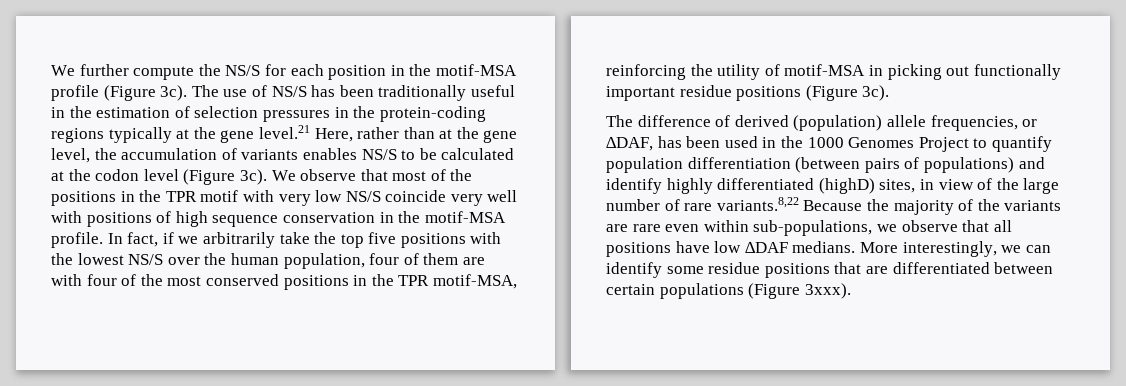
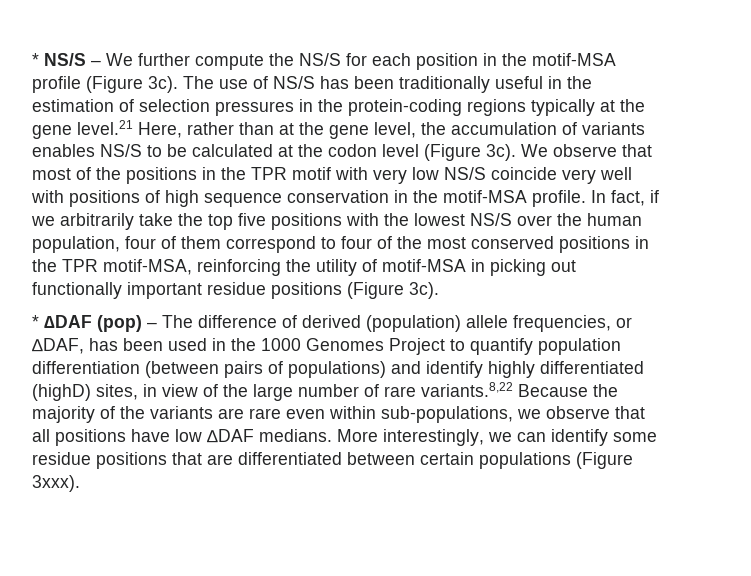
(51, 70) none -> [32,53,101,66] * NS/S –
[462,257,485,265] [51,274,82,286] are with -> [226,236,336,253] correspond to
(890, 93) none -> [32,315,157,332] * ∆DAF (pop) –

